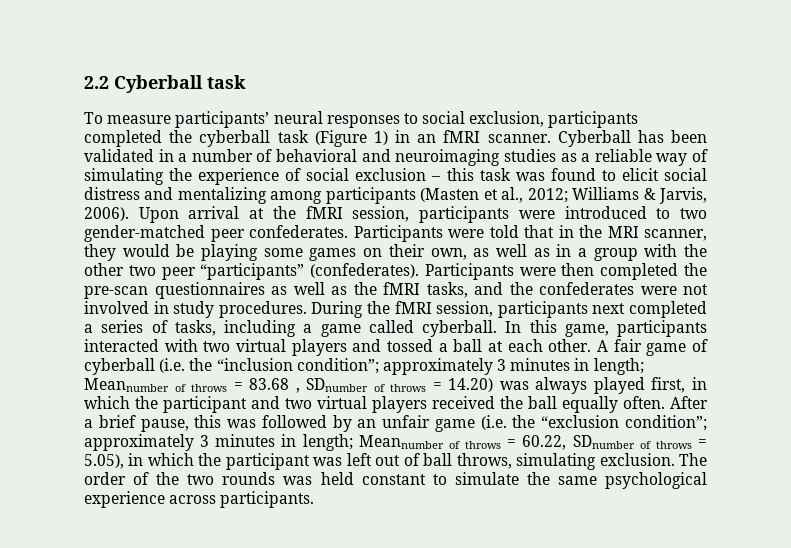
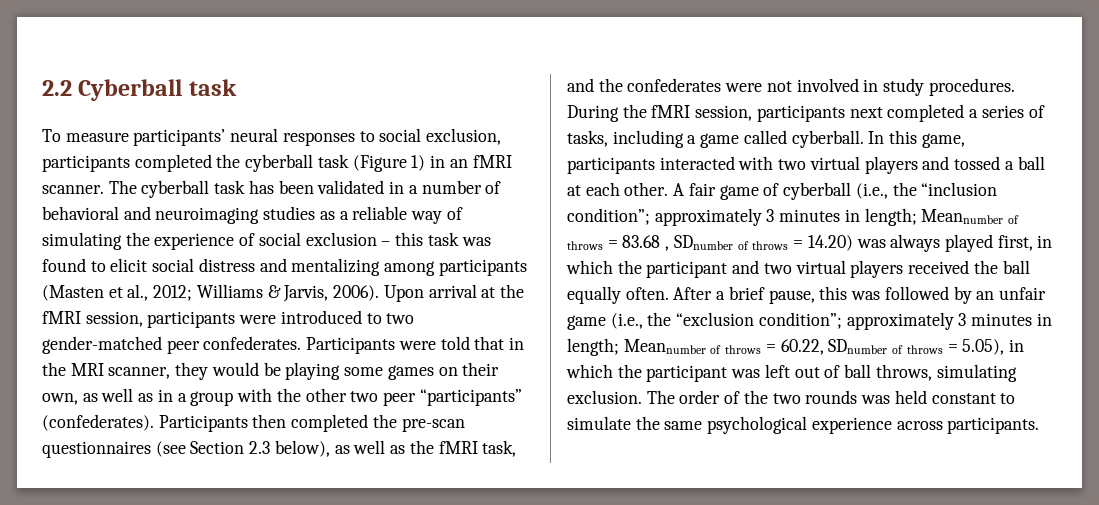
[557,130,631,147] Cyberball -> [108,180,246,198] The cyberball task
[519,267,556,276] were -> (248, 423) none
(265, 290) none -> [155,440,330,457] (see Section 2.3 below),
[426,282,468,298] tasks, -> [482,440,517,457] task,
[159,358,186,373] (i.e. -> [855,183,888,199] (i.e.,
[480,415,507,430] (i.e. -> [610,313,643,329] (i.e.,

